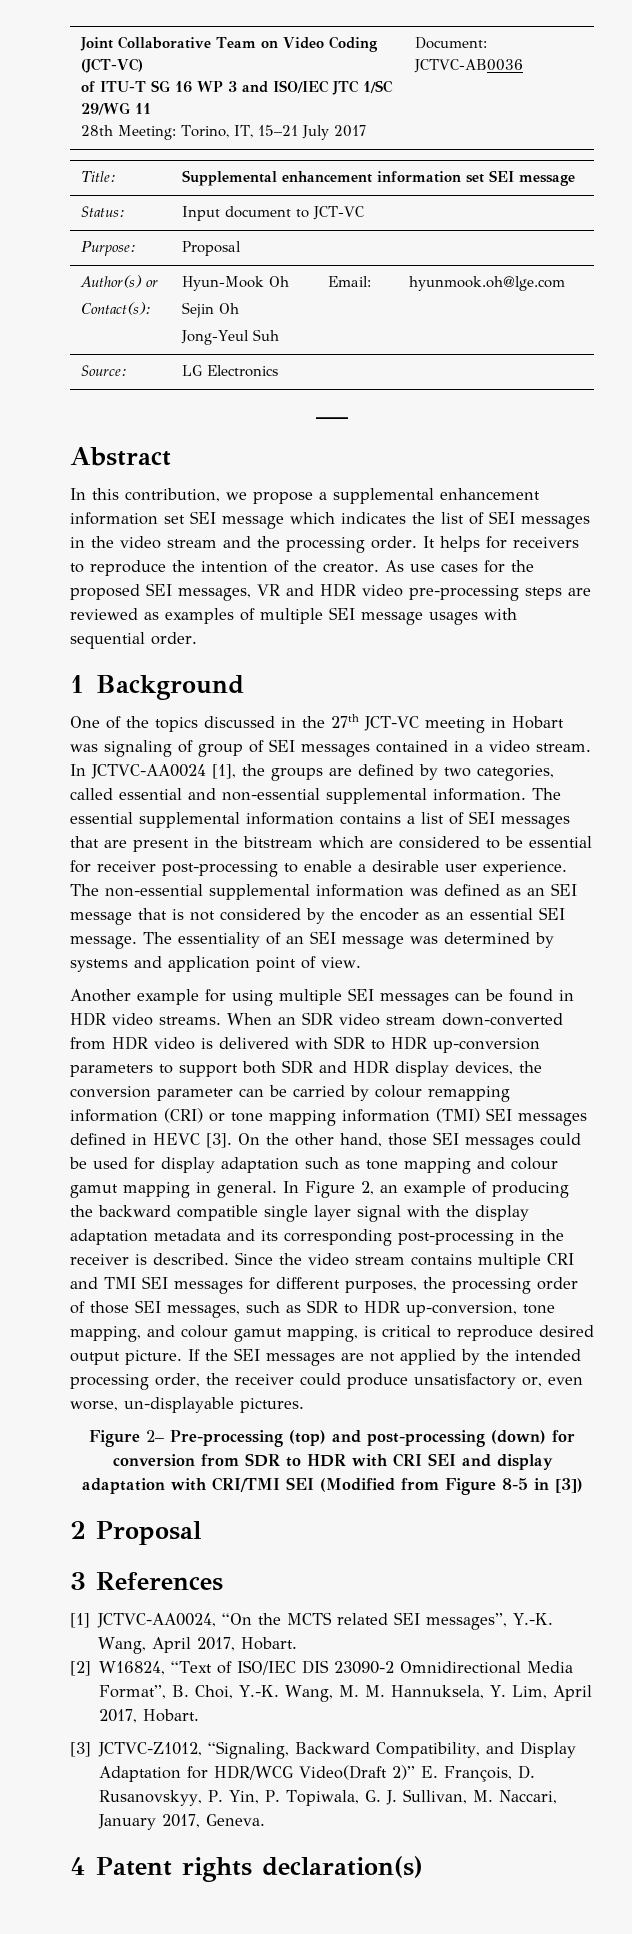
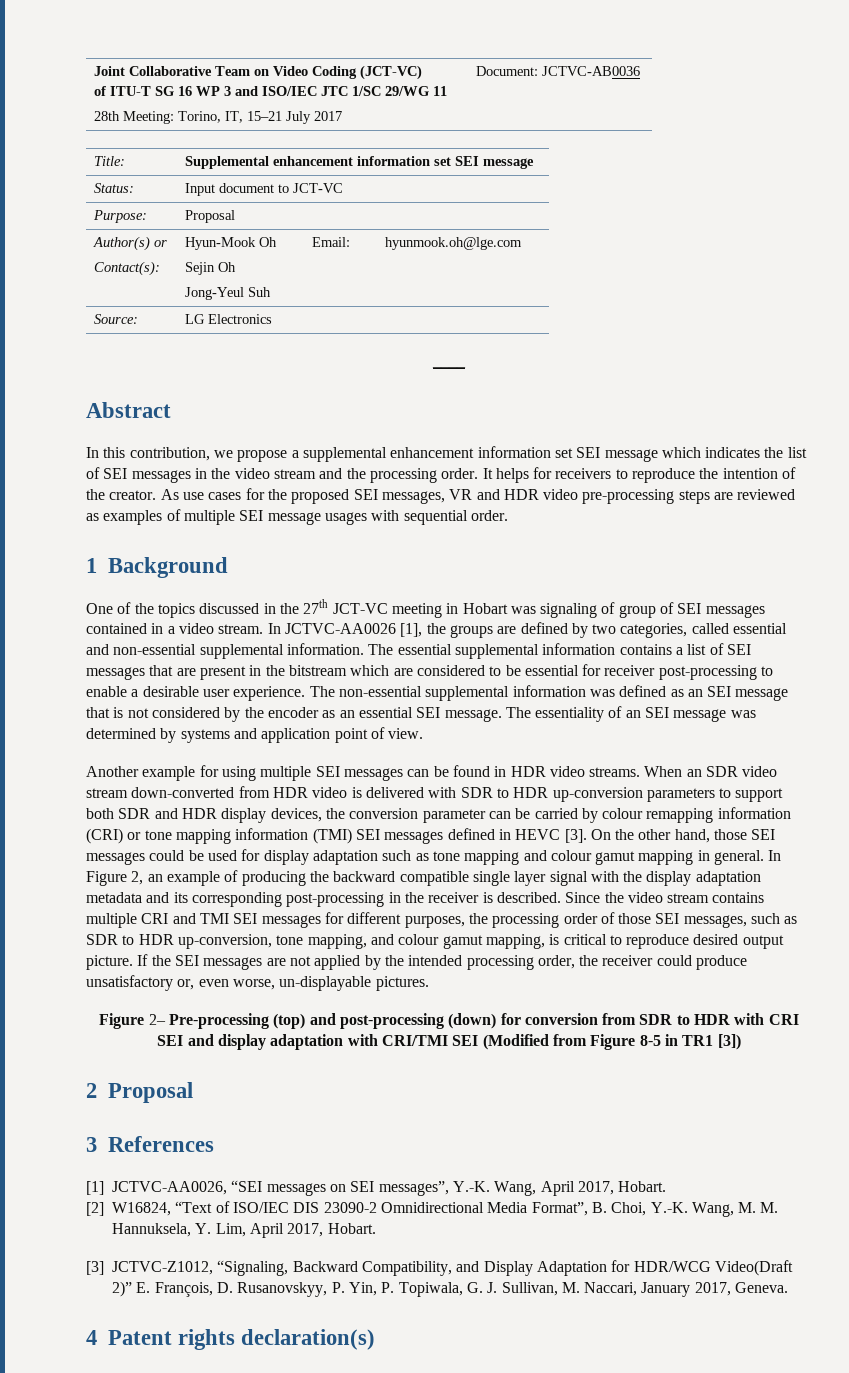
[91,764,206,779] JCTVC-AA0024 -> [284,623,396,634] JCTVC-AA0026
(549, 1484) none -> [682,1035,714,1046] TR1
[97,1612,389,1628] JCTVC-AA0024, “On the MCTS related -> [112,1180,346,1196] JCTVC-AA0026, “SEI messages on

